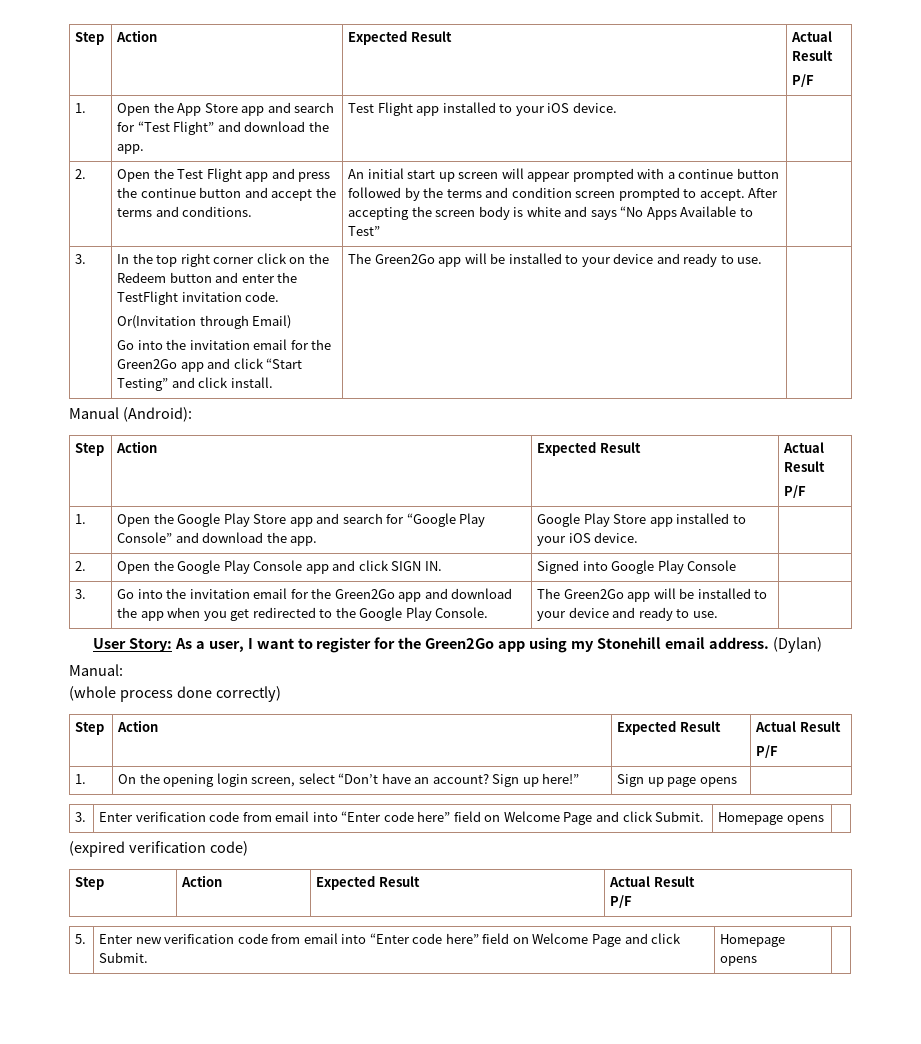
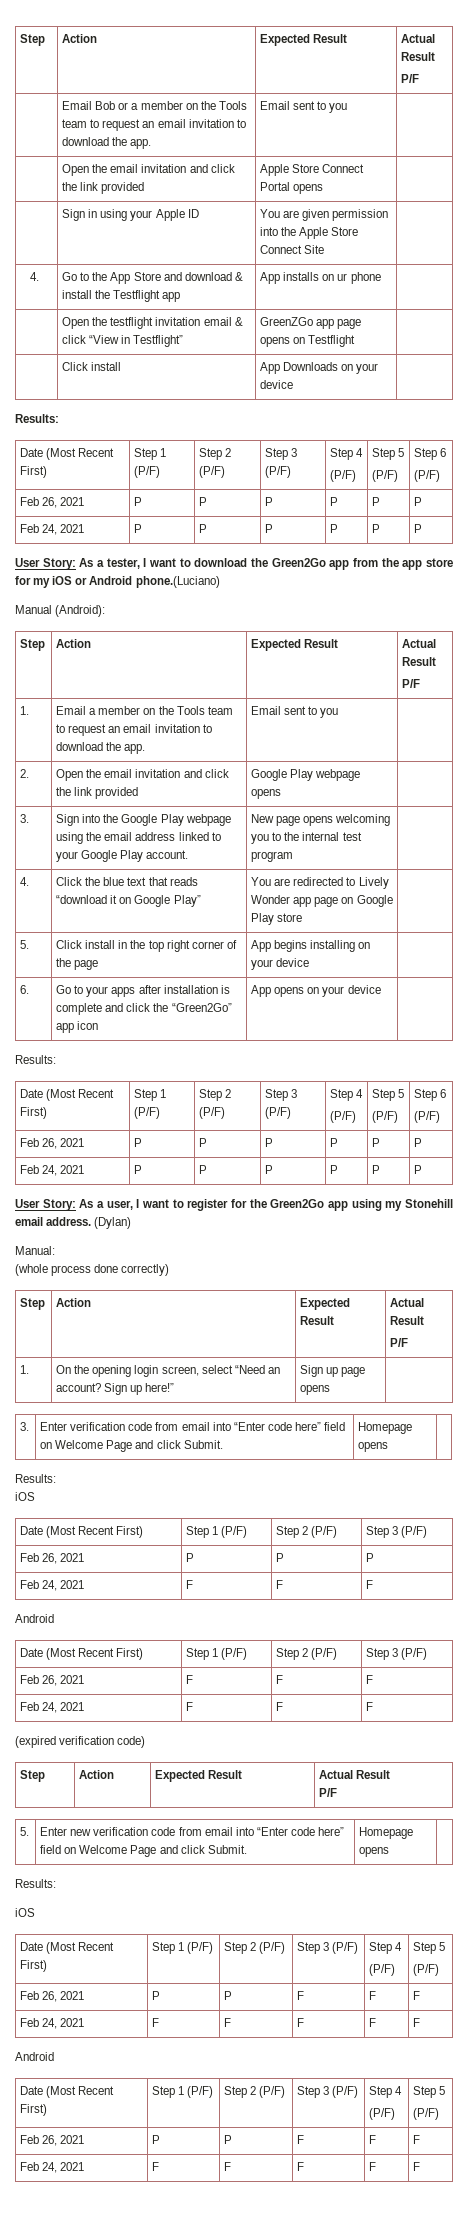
[75,32,105,45] [116,30,158,42] [348,31,452,45] [791,31,833,42] [792,50,834,61] [792,74,815,87] [75,103,87,113] [117,102,335,116] [117,121,329,135] [117,144,145,154] [348,102,617,116] [75,169,87,179] [117,168,331,182] [117,187,336,201] [117,206,253,217] [348,168,779,182] [348,187,779,201] [348,206,753,220] [348,226,381,236] [75,254,87,264] [117,253,329,267] [117,272,298,283] [117,291,280,305] [117,315,292,329] [117,339,332,350] [117,358,303,372] [117,377,273,391] [348,253,763,267] Step | Action | Expected Result | Actual Result // P/F // 1. | Open the App Store app and search for “Test Flight” and download the app. | Test Flight app installed to your iOS device. | // 2. | Open the Test Flight app and press the continue button and accept the terms and conditions. | An initial start up screen will appear prompted with a continue button followed by the terms and condition screen prompted to accept. After accepting the screen body is white and says “No Apps Available to Test” | // 3. | In the top right corner click on the Redeem button and enter the TestFlight invitation code. // Or(Invitation through Email) // Go into the invitation email for the Green2Go app and click “Start Testing” and click install. | The Green2Go app will be installed to your device and ready to use. | -> [20,34,46,46] [62,34,98,43] [260,34,348,46] [401,34,436,43] [401,52,436,61] [401,74,420,83] [62,101,247,110] [62,119,246,131] [62,137,152,149] [260,101,348,113] [62,164,235,176] [62,182,145,194] [260,164,365,176] [260,182,324,194] [62,209,199,221] [260,209,389,221] [260,227,359,239] [260,245,325,254] [29,272,39,281] [62,272,243,284] [62,290,181,302] [260,272,381,284] [62,317,243,329] [62,335,184,347] [260,317,362,329] [260,335,356,347] [62,362,122,371] [260,362,379,374] [260,380,294,389] [15,414,59,423] [20,448,115,460] [20,466,48,478] [134,448,167,460] [134,466,161,478] [199,448,232,460] [199,466,226,478] [265,448,298,460] [265,466,292,478] [330,448,364,460] [330,470,357,482] [372,448,405,460] [372,470,399,482] [414,448,447,460] [414,470,441,482] [20,497,85,508] [134,497,143,506] [199,497,208,506] [265,497,274,506] [330,497,339,506] [372,497,381,506] [414,497,423,506] [20,524,85,535] [134,524,143,533] [199,524,208,533] [265,524,274,533] [330,524,339,533] [372,524,381,533] [414,524,423,533] [15,558,454,570] [15,576,220,588] Step | Action | Expected Result | Actual Result // P/F // | Email Bob or a member on the Tools team to request an email invitation to download the app. | Email sent to you | // | Open the email invitation and click the link provided | Apple Store Connect Portal opens | // | Sign in using your Apple ID | You are given permission into the Apple Store Connect Site | // 4. | Go to the App Store and download & install the Testflight app | App installs on ur phone | // | Open the testflight invitation email & click “View in Testflight” | GreenZGo app page opens on Testflight | // | Click install | App Downloads on your device | // Results: // Date (Most Recent First) | Step 1 (P/F) | Step 2 (P/F) | Step 3 (P/F) | Step 4 // (P/F) | Step 5 // (P/F) | Step 6 // (P/F) // Feb 26, 2021 | P | P | P | P | P | P // Feb 24, 2021 | P | P | P | P | P | P // User Story: As a tester, I want to download the Green2Go app from the app store for my iOS or Android phone.(Luciano)
[117,513,486,527] [117,532,318,546] [537,513,746,527] [537,532,639,546] [75,561,87,571] [117,560,442,574] [537,560,737,574] [75,589,87,599] [117,588,513,602] [117,607,489,621] [537,588,768,602] [537,607,718,621] Open the Google Play Store app and search for “Google Play Console” and download the app. | Google Play Store app installed to your iOS device. | // 2. | Open the Google Play Console app and click SIGN IN. | Signed into Google Play Console | // 3. | Go into the invitation email for the Green2Go app and download the app when you get redirected to the Google Play Console. | The Green2Go app will be installed to your device and ready to use. | -> [56,706,233,715] [56,724,212,736] [56,742,146,754] [251,706,339,718] [20,769,30,778] [56,769,229,781] [56,787,139,799] [251,769,361,781] [251,789,282,799] [20,814,30,823] [56,814,231,826] [56,832,221,844] [56,850,189,862] [251,814,391,826] [251,832,362,844] [251,851,294,862] [20,877,30,886] [56,877,198,886] [56,895,201,907] [251,877,389,889] [251,895,393,907] [251,913,303,925] [20,940,30,949] [56,940,237,952] [56,958,99,970] [251,940,371,952] [251,958,310,970] [20,985,30,994] [56,985,230,997] [56,1003,232,1015] [56,1021,99,1033] [251,985,381,997] [15,1055,56,1064] [20,1089,115,1101] [20,1107,48,1119] [134,1089,167,1101] [134,1107,161,1119] [199,1089,232,1101] [199,1107,226,1119] [265,1089,298,1101] [265,1107,292,1119] [330,1089,364,1101] [330,1111,357,1123] [372,1089,405,1101] [372,1111,399,1123] [414,1089,447,1101] [414,1111,441,1123] [20,1138,85,1149] [134,1138,143,1147] [199,1138,208,1147] [265,1138,274,1147] [330,1138,339,1147] [372,1138,381,1147] [414,1138,423,1147] [20,1165,85,1176] [134,1165,143,1174] [199,1165,208,1174] [265,1165,274,1174] [330,1165,339,1174] [372,1165,381,1174] [414,1165,423,1174] Email a member on the Tools team to request an email invitation to download the app. | Email sent to you | // 2. | Open the email invitation and click the link provided | Google Play webpage opens | // 3. | Sign into the Google Play webpage using the email address linked to your Google Play account. | New page opens welcoming you to the internal test program | // 4. | Click the blue text that reads “download it on Google Play” | You are redirected to Lively Wonder app page on Google Play store | // 5. | Click install in the top right corner of the page | App begins installing on your device | // 6. | Go to your apps after installation is complete and click the “Green2Go” app icon | App opens on your device | // Results: // Date (Most Recent First) | Step 1 (P/F) | Step 2 (P/F) | Step 3 (P/F) | Step 4 // (P/F) | Step 5 // (P/F) | Step 6 // (P/F) // Feb 26, 2021 | P | P | P | P | P | P // Feb 24, 2021 | P | P | P | P | P | P
[338,773,411,784] “Don’t have -> [234,1365,265,1374] “Need
(824, 820) none -> [15,1474,56,1483] [15,1492,35,1501] [20,1526,144,1538] [186,1526,248,1538] [276,1526,338,1538] [366,1526,428,1538] [20,1553,85,1564] [186,1553,195,1562] [276,1553,285,1562] [366,1553,375,1562] [20,1580,85,1591] [186,1580,194,1589] [276,1580,284,1589] [366,1580,374,1589] [15,1614,54,1623] [20,1648,144,1660] [186,1648,248,1660] [276,1648,338,1660] [366,1648,428,1660] [20,1675,85,1686] [186,1675,194,1684] [276,1675,284,1684] [366,1675,374,1684] [20,1702,85,1713] [186,1702,194,1711] [276,1702,284,1711] [366,1702,374,1711] // Results: // iOS // Date (Most Recent First) | Step 1 (P/F) | Step 2 (P/F) | Step 3 (P/F) // Feb 26, 2021 | P | P | P // Feb 24, 2021 | F | F | F // Android // Date (Most Recent First) | Step 1 (P/F) | Step 2 (P/F) | Step 3 (P/F) // Feb 26, 2021 | F | F | F // Feb 24, 2021 | F | F | F
(758, 961) none -> [15,1879,56,1888] [15,1908,35,1917] [20,1942,115,1954] [20,1960,48,1972] [152,1942,214,1954] [224,1942,286,1954] [297,1942,359,1954] [369,1942,403,1954] [369,1964,396,1976] [413,1942,446,1954] [413,1964,440,1976] [20,1991,85,2002] [152,1991,161,2000] [224,1991,233,2000] [297,1991,305,2000] [369,1991,377,2000] [413,1991,421,2000] [20,2018,85,2029] [152,2018,160,2027] [224,2018,232,2027] [297,2018,305,2027] [369,2018,377,2027] [413,2018,421,2027] [15,2052,54,2061] [20,2086,115,2098] [20,2104,48,2116] [152,2086,214,2098] [224,2086,286,2098] [297,2086,359,2098] [369,2086,403,2098] [369,2108,396,2120] [413,2086,446,2098] [413,2108,440,2120] [20,2135,85,2146] [152,2135,161,2144] [224,2135,233,2144] [297,2135,305,2144] [369,2135,377,2144] [413,2135,421,2144] [20,2162,85,2173] [152,2162,160,2171] [224,2162,232,2171] [297,2162,305,2171] [369,2162,377,2171] [413,2162,421,2171] // Results: // iOS // Date (Most Recent First) | Step 1 (P/F) | Step 2 (P/F) | Step 3 (P/F) | Step 4 // (P/F) | Step 5 // (P/F) // Feb 26, 2021 | P | P | F | F | F // Feb 24, 2021 | F | F | F | F | F // Android // Date (Most Recent First) | Step 1 (P/F) | Step 2 (P/F) | Step 3 (P/F) | Step 4 // (P/F) | Step 5 // (P/F) // Feb 26, 2021 | P | P | F | F | F // Feb 24, 2021 | F | F | F | F | F

